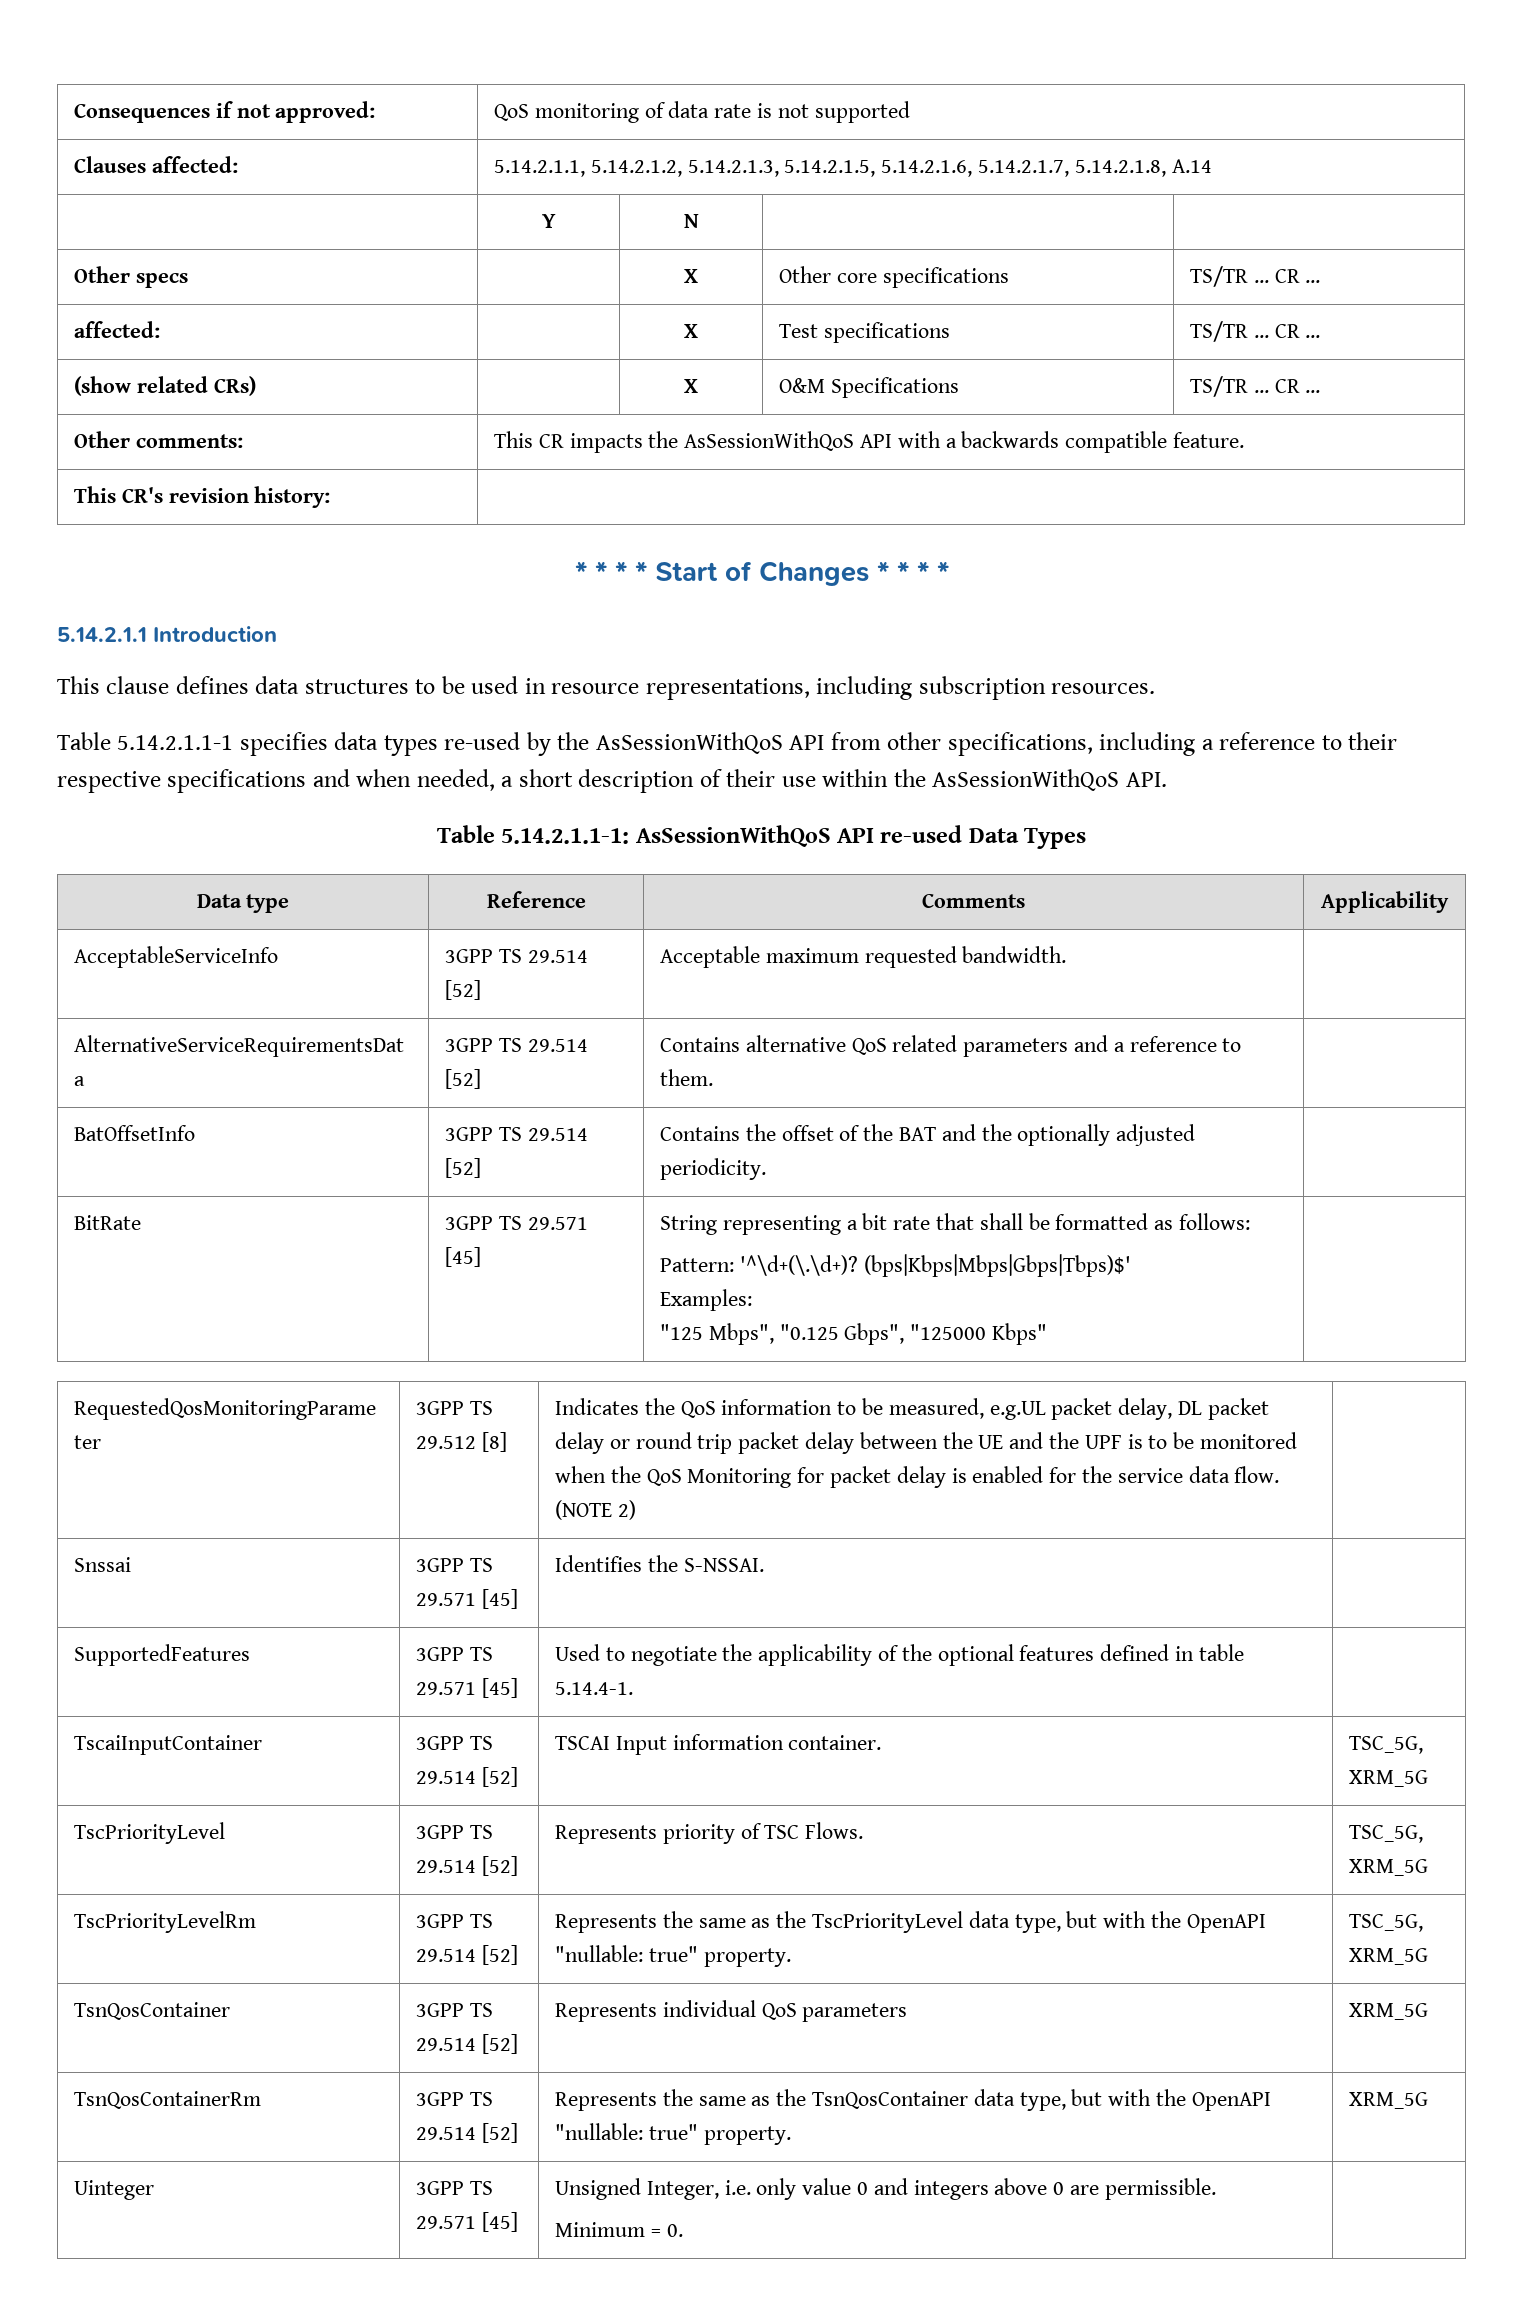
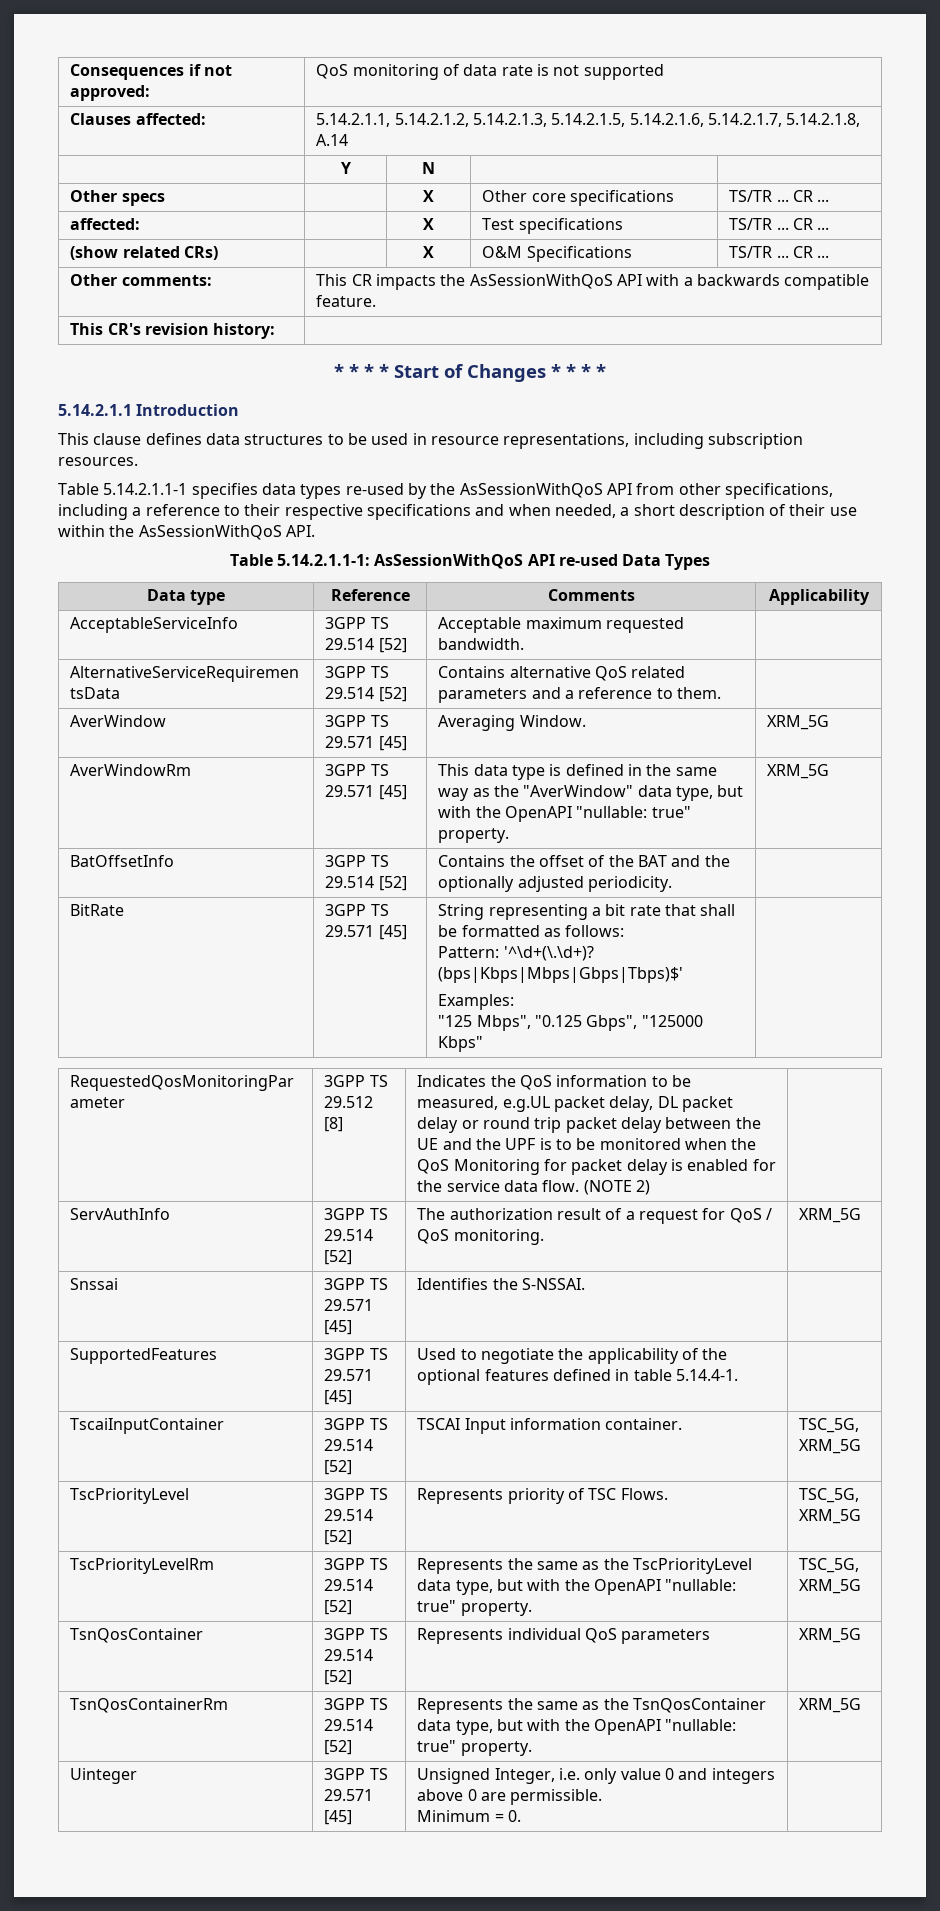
(713, 1077) none -> [70,715,167,727] [325,715,389,727] [325,736,407,751] [438,715,586,731] [767,715,830,730] [70,764,192,776] [325,764,389,776] [325,785,407,800] [438,764,717,780] [438,785,744,801] [438,806,691,822] [438,828,510,843] [767,764,830,779] // AverWindow | 3GPP TS 29.571 [45] | Averaging Window. | XRM_5G // AverWindowRm | 3GPP TS 29.571 [45] | This data type is defined in the same way as the "AverWindow" data type, but with the OpenAPI "nullable: true" property. | XRM_5G
(636, 1510) none -> [70,1208,171,1220] [324,1208,388,1220] [324,1229,374,1241] [324,1250,353,1265] [417,1208,772,1224] [417,1229,544,1245] [799,1208,862,1223] // ServAuthInfo | 3GPP TS 29.514 [52] | The authorization result of a request for QoS / QoS monitoring. | XRM_5G

